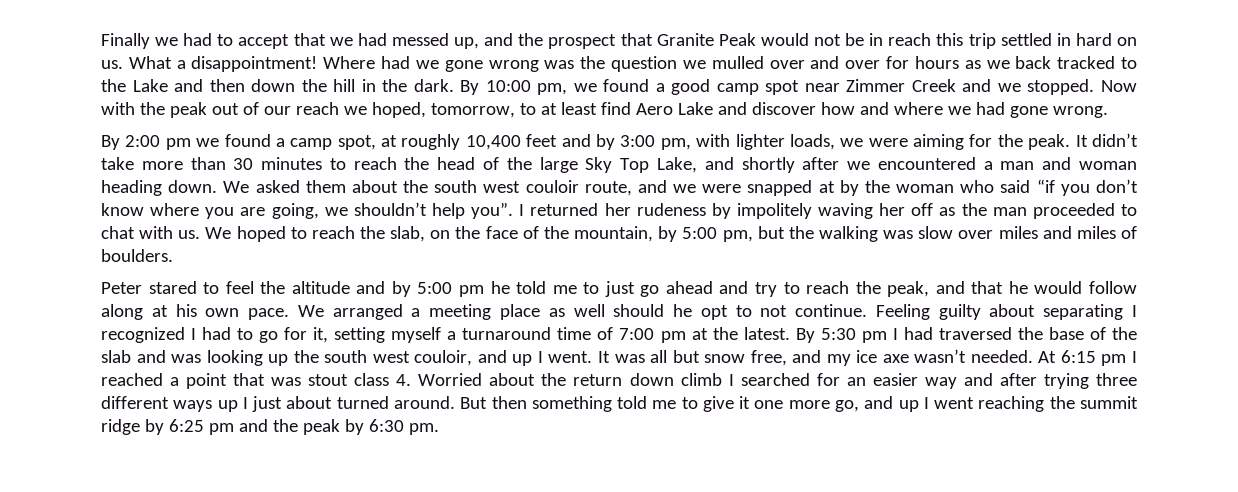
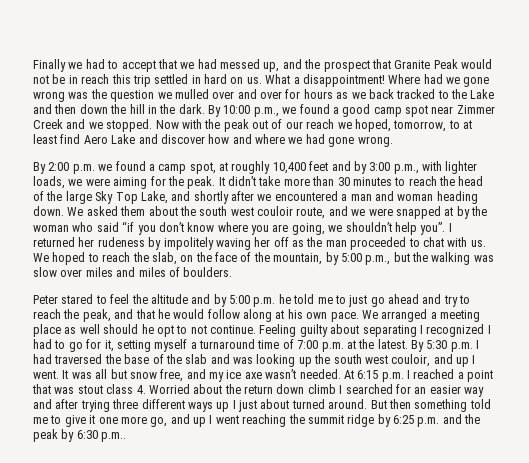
[537,83,568,95] pm, -> [253,107,279,117] p.m.,
[165,138,191,150] pm -> [72,164,95,174] p.m.
[660,138,691,150] pm, -> [393,164,419,174] p.m.,
[722,230,753,242] pm, -> [365,255,391,265] p.m.,
[458,285,484,297] pm -> [253,297,276,307] p.m.
[660,331,686,343] pm -> [321,342,344,352] p.m.
[861,331,887,343] pm -> [450,342,473,352] p.m.
[1101,354,1127,366] pm -> [381,372,404,382] p.m.
[208,423,234,435] pm -> [417,417,440,427] p.m.
[408,423,439,435] pm. -> [101,432,127,442] p.m..

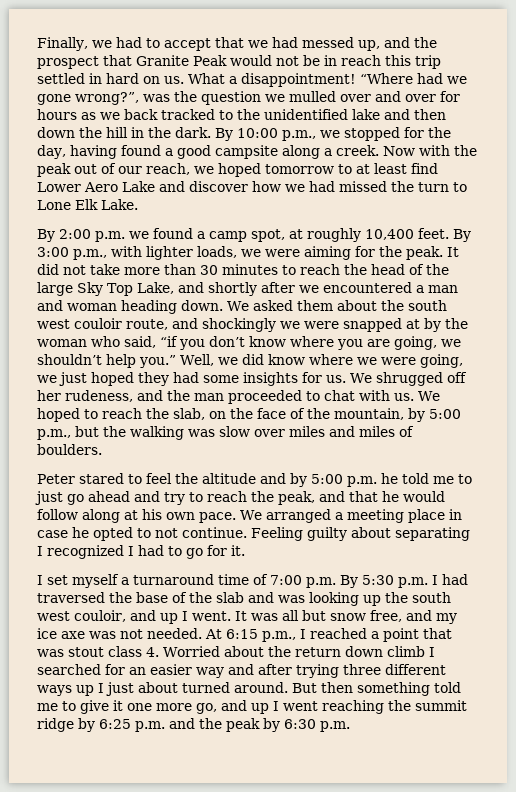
[33,59,66,72] Finally -> [37,37,88,51] Finally,
[388,74,421,84] Where -> [360,73,413,84] “Where
[33,91,65,102] wrong -> [75,92,139,105] wrong?”,
[470,89,495,99] Lake -> [264,109,380,120] unidentified lake
[299,104,495,117] [33,119,153,132] found a good camp spot near Zimmer Creek and we stopped. -> [344,127,451,141] [37,145,379,159] stopped for the day, having found a good campsite along a creek.
[306,119,447,132] reach we hoped, tomorrow, -> [146,163,334,177] reach, we hoped tomorrow
(81, 139) none -> [37,182,81,192] Lower
[232,134,393,147] and where we had gone wrong. -> [285,181,467,192] [37,199,138,210] we had missed the turn to Lone Elk Lake.
[309,161,367,174] feet and by -> [418,228,471,242] feet. By
[228,176,256,186] didn’t -> [37,264,86,275] did not
(348, 211) none -> [202,318,276,332] shockingly
[96,222,119,232] said -> [124,336,156,348] said,
[420,222,452,235] [33,237,304,250] you”. I returned her rudeness by impolitely waving her off as -> [139,354,463,368] [37,372,467,386] [37,390,163,402] you.” Well, we did know where we were going, we just hoped they had some insights for us. We shrugged off her rudeness, and
[64,324,174,337] as well should he opt -> [448,509,462,520] [37,527,133,541] in case he opted
[104,340,151,352] it, setting -> [231,545,245,556] [37,575,68,585] it. // I set
[346,339,408,349] at the latest. -> (336, 582) none
[265,369,297,379] wasn’t -> [89,629,143,639] was not
[381,372,404,382] p.m. -> [262,631,296,642] p.m.,
[101,432,127,442] p.m.. -> [320,721,350,732] p.m.

